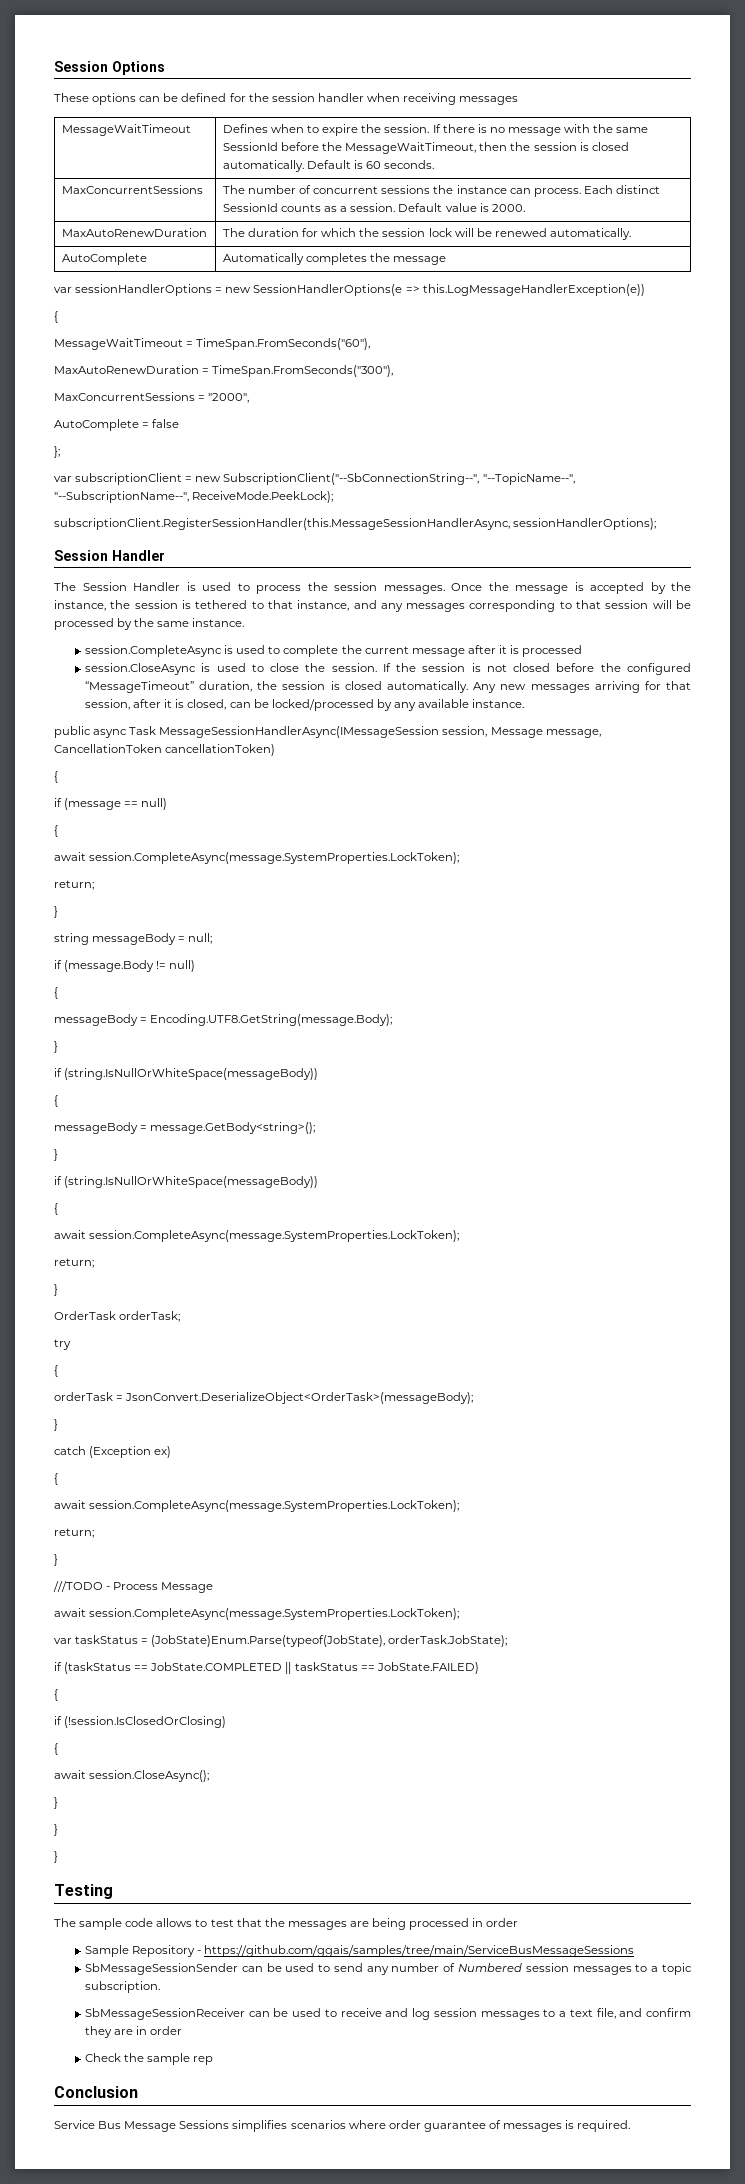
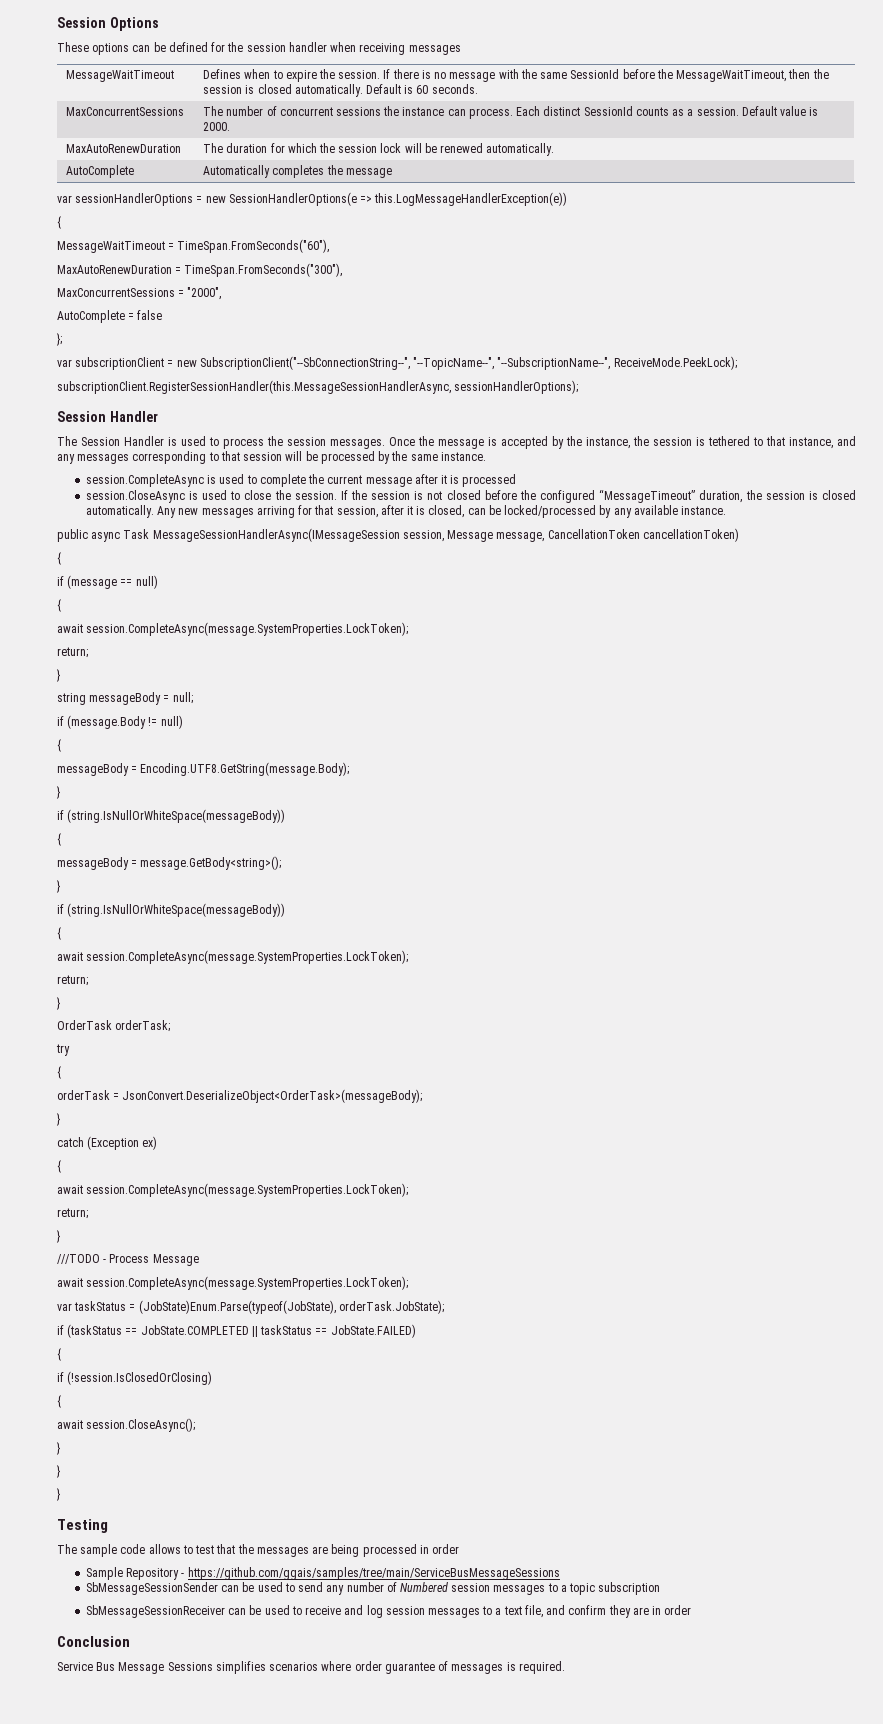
[84,1981,160,1993] subscription. -> [598,1582,661,1595] subscription
[84,2053,214,2065] // Check the sample rep -> (692, 1610) none

